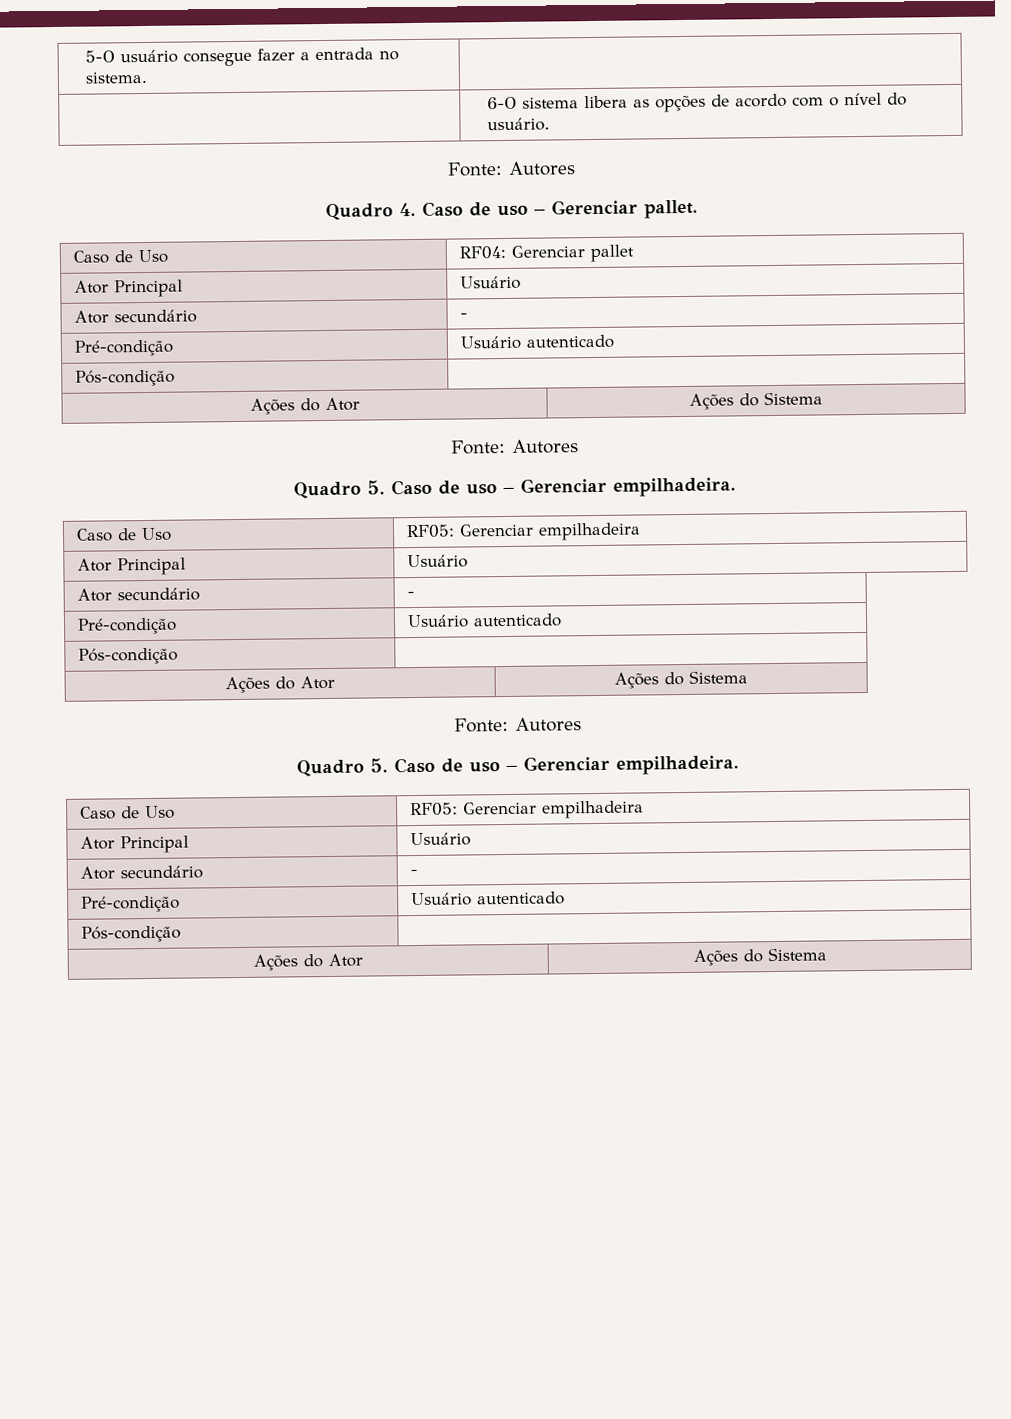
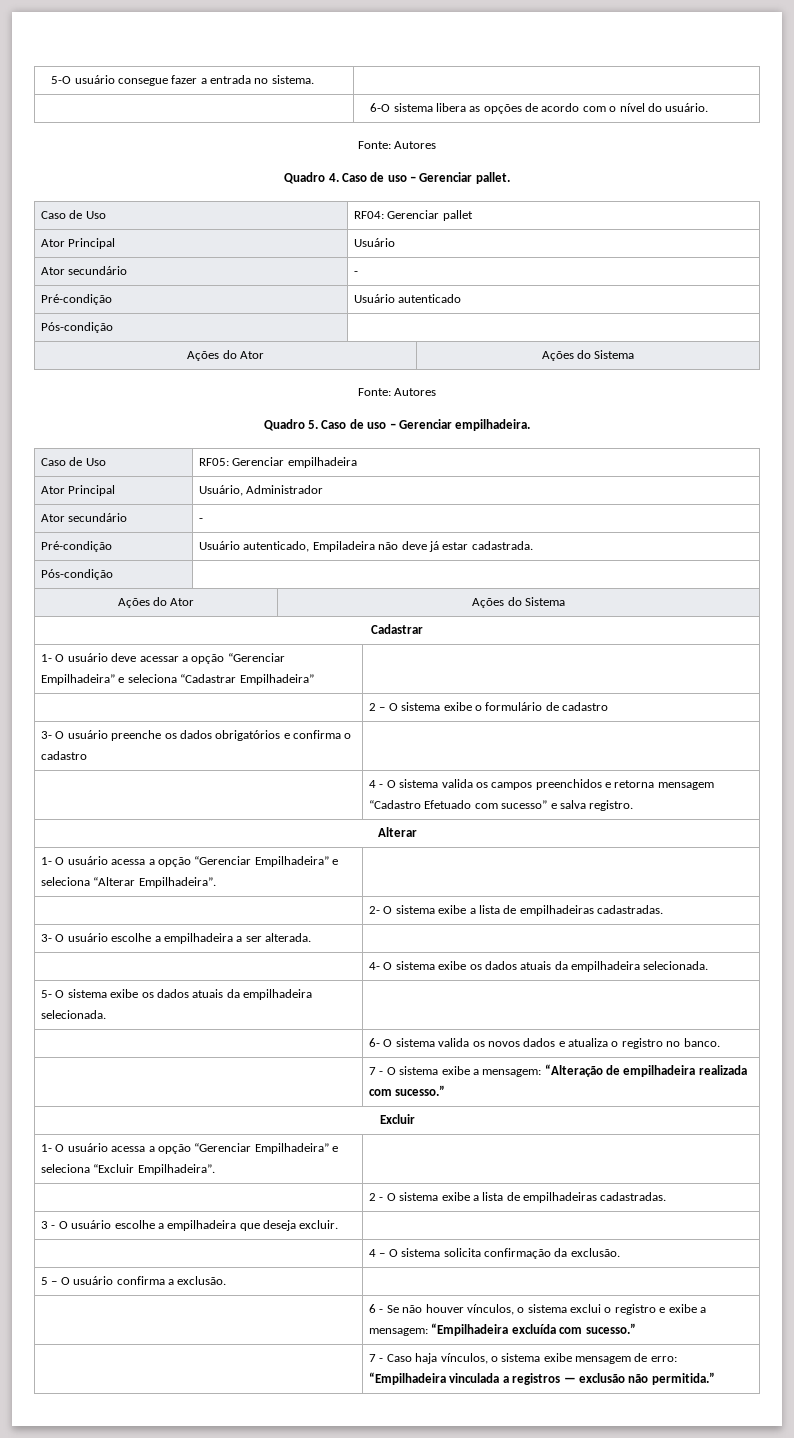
[407,554,469,569] [77,587,201,602] [407,590,416,598] [77,617,178,635] [407,613,563,629] [78,647,179,665] [225,675,335,694] [614,670,748,689] [453,717,582,733] [296,755,739,777] [80,805,176,820] [410,800,645,819] [80,835,190,854] [410,832,472,847] [80,865,204,880] [410,868,419,876] [81,895,181,913] [411,891,566,907] [81,925,182,943] [253,953,363,971] [692,947,827,966] Usuário // Ator secundário | - // Pré-condição | Usuário autenticado // Pós-condição | // Ações do Ator | Ações do Sistema // Fonte: Autores // Quadro 5. Caso de uso – Gerenciar empilhadeira. // Caso de Uso | RF05: Gerenciar empilhadeira // Ator Principal | Usuário // Ator secundário | - // Pré-condição | Usuário autenticado // Pós-condição | // Ações do Ator | Ações do Sistema -> [199,485,324,496] [41,513,128,522] [199,518,204,522] [41,541,113,552] [199,541,533,552] [41,569,114,580] [117,597,195,608] [472,597,565,608] [371,624,423,634] [41,653,285,664] [41,674,314,685] [369,702,609,711] [41,730,352,741] [41,751,88,760] [369,779,714,790] [369,800,634,811] [377,827,417,837] [41,856,339,867] [41,877,216,888] [369,905,664,916] [41,933,312,944] [369,961,709,972] [41,989,313,1000] [41,1010,107,1019] [369,1038,720,1049] [369,1064,747,1077] [369,1085,446,1096] [379,1114,415,1124] [41,1143,339,1154] [41,1164,215,1175] [369,1192,667,1203] [41,1220,339,1231] [369,1248,620,1259] [41,1276,227,1285] [369,1304,706,1315] [369,1323,636,1336] [369,1353,677,1364] [369,1372,715,1385] Usuário, Administrador // Ator secundário | - // Pré-condição | Usuário autenticado, Empiladeira não deve já estar cadastrada. // Pós-condição | // Ações do Ator | Ações do Sistema // Cadastrar // 1- O usuário deve acessar a opção “Gerenciar Empilhadeira” e seleciona “Cadastrar Empilhadeira” | // | 2 – O sistema exibe o formulário de cadastro // 3- O usuário preenche os dados obrigatórios e confirma o cadastro | // | 4 - O sistema valida os campos preenchidos e retorna mensagem “Cadastro Efetuado com sucesso” e salva registro. // Alterar // 1- O usuário acessa a opção “Gerenciar Empilhadeira” e seleciona “Alterar Empilhadeira”. | // | 2- O sistema exibe a lista de empilhadeiras cadastradas. // 3- O usuário escolhe a empilhadeira a ser alterada. | // | 4- O sistema exibe os dados atuais da empilhadeira selecionada. // 5- O sistema exibe os dados atuais da empilhadeira selecionada. | // | 6- O sistema valida os novos dados e atualiza o registro no banco. // | 7 - O sistema exibe a mensagem: “Alteração de empilhadeira realizada com sucesso.” // Excluir // 1- O usuário acessa a opção “Gerenciar Empilhadeira” e seleciona “Excluir Empilhadeira”. | // | 2 - O sistema exibe a lista de empilhadeiras cadastradas. // 3 - O usuário escolhe a empilhadeira que deseja excluir. | // | 4 – O sistema solicita confirmação da exclusão. // 5 – O usuário confirma a exclusão. | // | 6 - Se não houver vínculos, o sistema exclui o registro e exibe a mensagem: “Empilhadeira excluída com sucesso.” // | 7 - Caso haja vínculos, o sistema exibe mensagem de erro: “Empilhadeira vinculada a registros — exclusão não permitida.”

